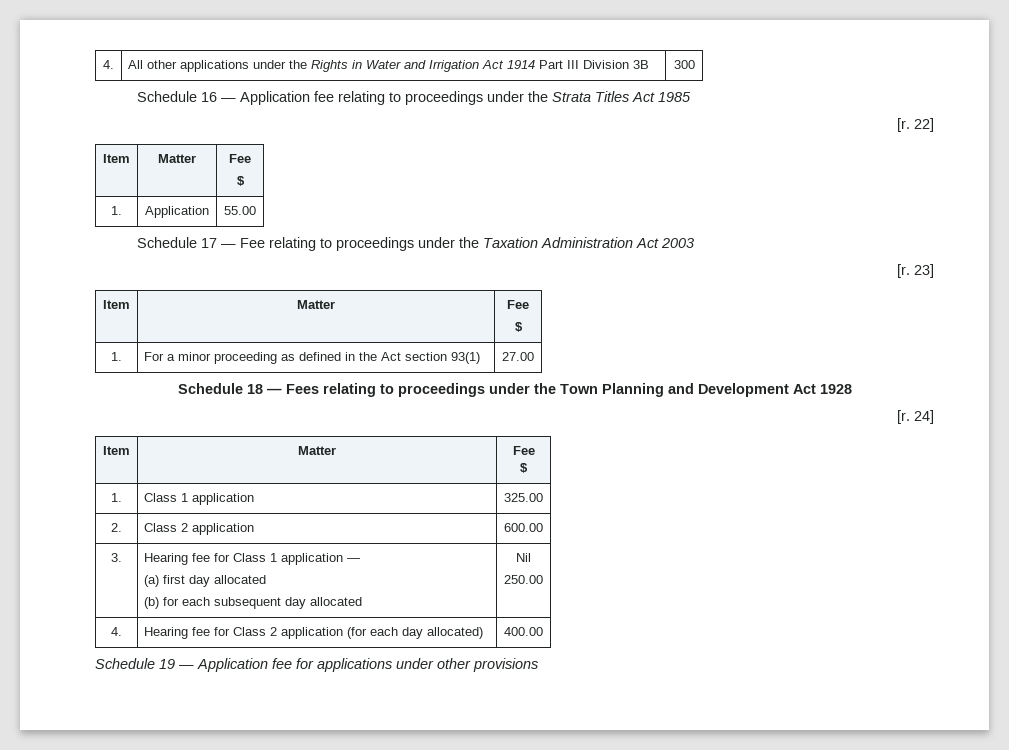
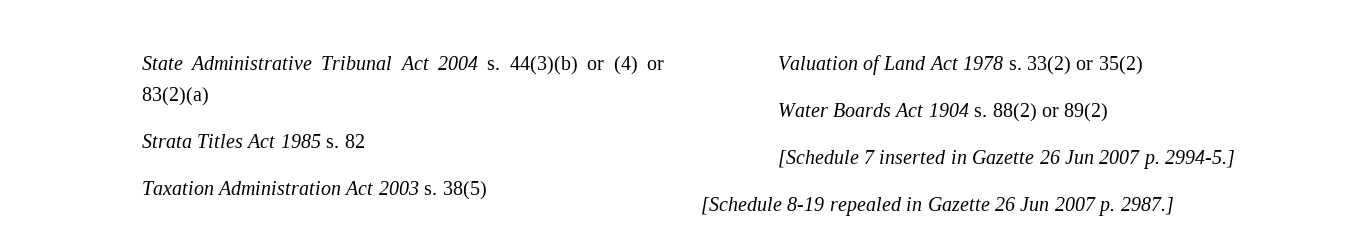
[103,60,114,69] [128,60,650,72] [673,60,695,69] [136,91,691,105] [897,118,934,132] [103,154,130,163] [158,154,196,163] [229,154,251,163] [236,176,245,186] [111,206,122,215] [145,206,209,218] [224,206,256,215] [136,237,694,251] [897,264,934,278] [103,300,130,309] [297,300,335,309] [507,300,529,309] [514,322,523,332] [111,352,122,361] [144,352,481,364] [502,352,534,361] [177,383,852,397] [897,410,934,424] [103,446,130,455] [298,446,336,455] [512,446,535,455] [520,463,528,473] [111,493,122,502] [144,493,255,505] [504,493,543,502] [111,523,122,532] [144,523,255,535] [504,523,543,532] [111,553,122,562] [144,553,361,565] [144,575,267,587] [144,597,363,609] [516,553,531,562] [504,575,543,584] [111,627,122,636] [144,627,484,639] [504,627,543,636] [95,658,538,672] 4. | All other applications under the Rights in Water and Irrigation Act 1914 Part III Division 3B | 300 // Schedule 16 — Application fee relating to proceedings under the Strata Titles Act 1985 // [r. 22] // Item | Matter | Fee // $ // 1. | Application | 55.00 // Schedule 17 — Fee relating to proceedings under the Taxation Administration Act 2003 // [r. 23] // Item | Matter | Fee // $ // 1. | For a minor proceeding as defined in the Act section 93(1) | 27.00 // Schedule 18 — Fees relating to proceedings under the Town Planning and Development Act 1928 // [r. 24] // Item | Matter | Fee // $ // 1. | Class 1 application | 325.00 // 2. | Class 2 application | 600.00 // 3. | Hearing fee for Class 1 application — // (a) first day allocated // (b) for each subsequent day allocated | Nil // 250.00 // 4. | Hearing fee for Class 2 application (for each day allocated) | 400.00 // Schedule 19 — Application fee for applications under other provisions -> [141,56,664,75] [141,87,209,106] [141,134,365,148] [141,181,487,200] [777,55,1143,75] [777,103,1109,122] [777,150,1236,169] [701,197,1174,216] State Administrative Tribunal Act 2004 s. 44(3)(b) or (4) or 83(2)(a) // Strata Titles Act 1985 s. 82 // Taxation Administration Act 2003 s. 38(5) // Valuation of Land Act 1978 s. 33(2) or 35(2) // Water Boards Act 1904 s. 88(2) or 89(2) // [Schedule 7 inserted in Gazette 26 Jun 2007 p. 2994-5.] // [Schedule 8-19 repealed in Gazette 26 Jun 2007 p. 2987.]

